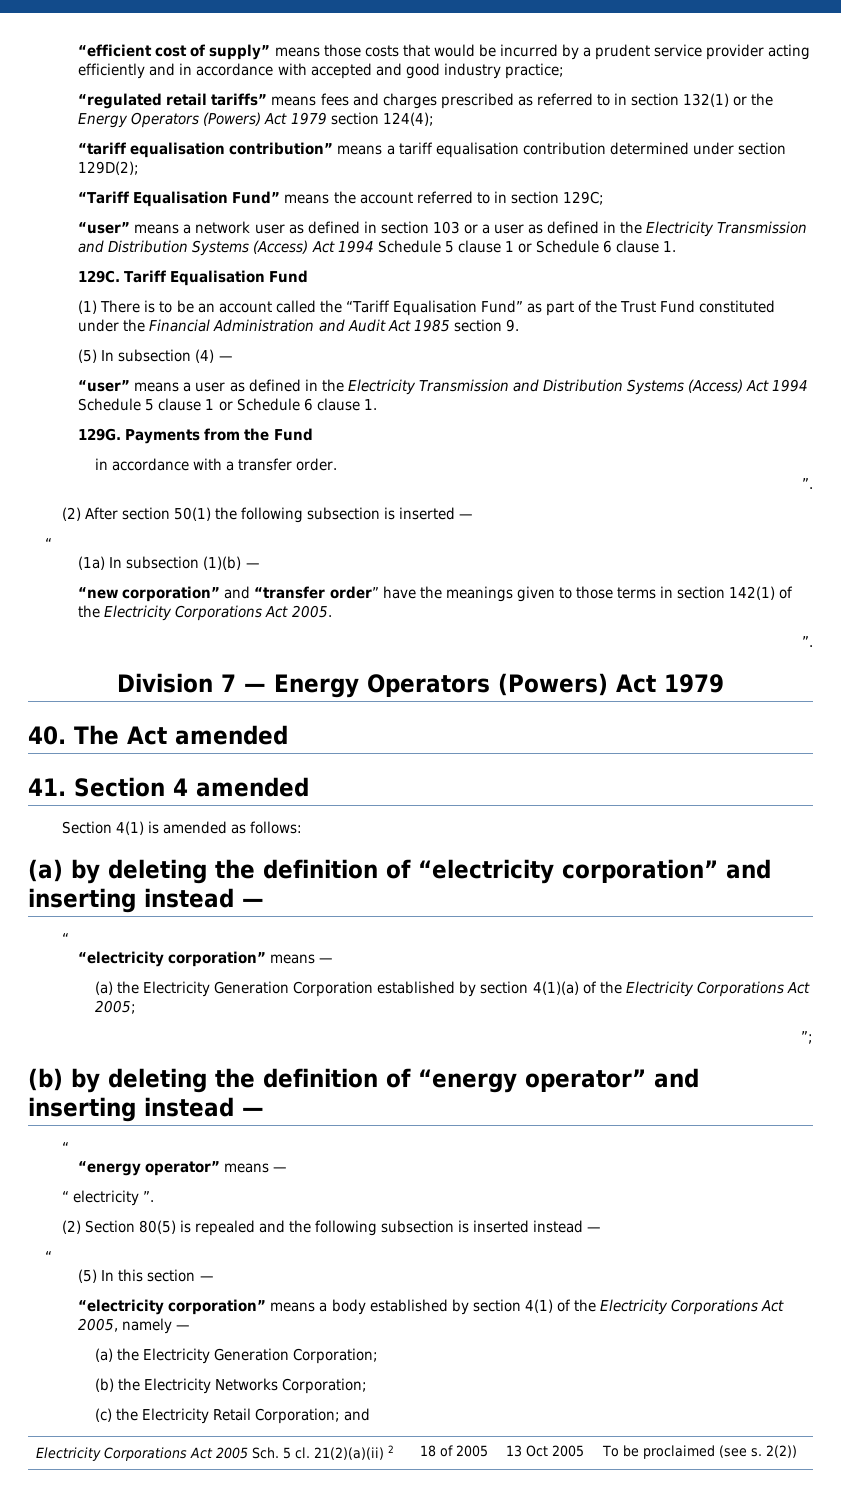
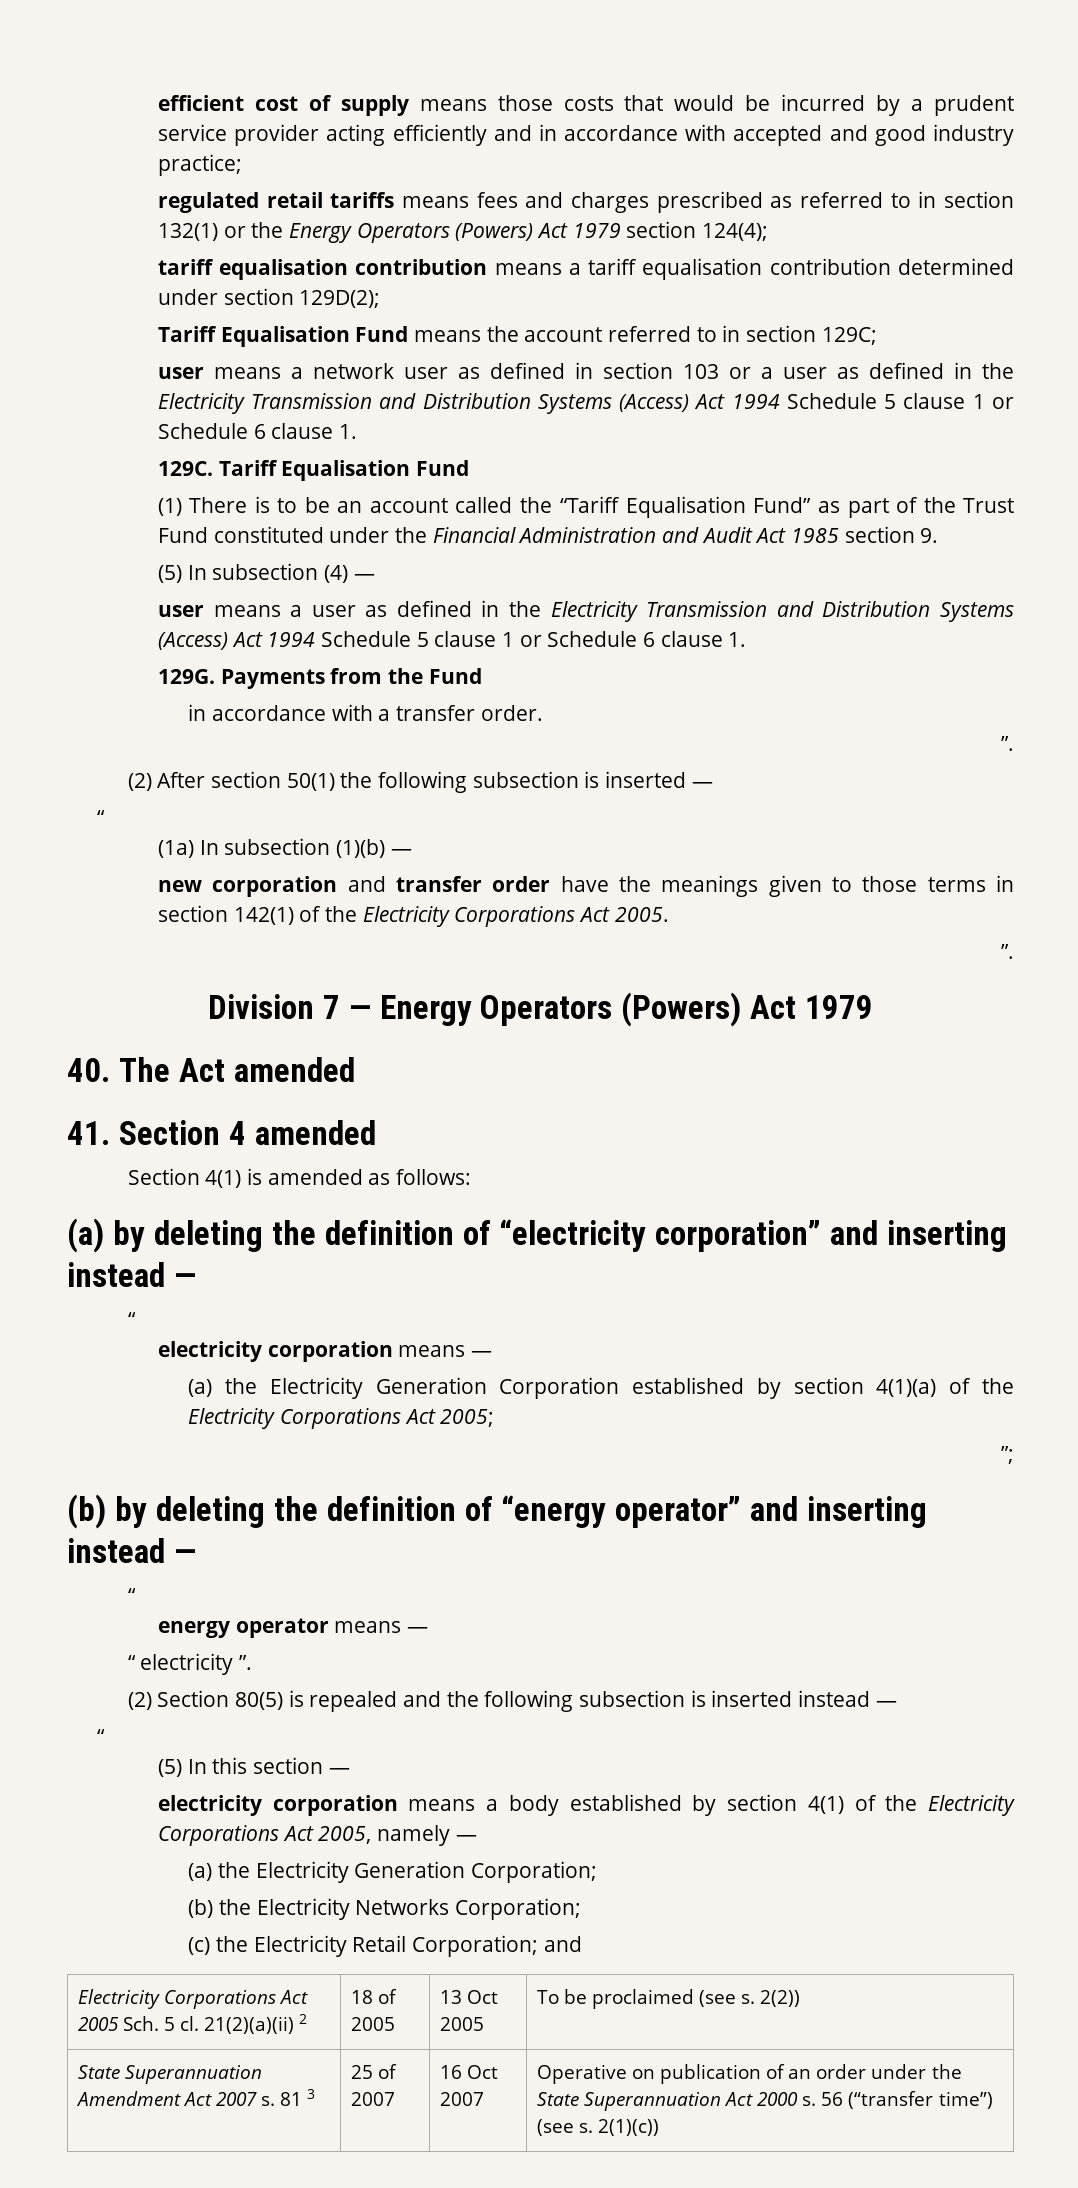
[78,44,153,57] “efficient -> [157,95,244,111] efficient
[209,44,271,60] supply” -> [340,95,409,116] supply
[78,93,268,109] “regulated retail tariffs” -> [157,192,395,213] regulated retail tariffs
[78,142,334,158] “tariff equalisation contribution” -> [157,259,488,280] tariff equalisation contribution
[78,191,281,207] “Tariff Equalisation Fund” -> [157,326,409,347] Tariff Equalisation Fund
[78,222,131,234] “user” -> [157,367,204,379] user
[78,380,131,392] “user” -> [157,605,204,617] user
[78,586,379,602] “new corporation” and “transfer order” -> [157,876,551,897] new corporation and transfer order
[78,951,267,967] “electricity corporation” -> [157,1341,393,1362] electricity corporation
[78,1161,221,1176] “energy operator” -> [157,1618,329,1638] energy operator
[78,1299,267,1315] “electricity corporation” -> [157,1795,398,1816] electricity corporation
(797, 1451) none -> [77,2065,262,2084] [75,2089,316,2106] [350,2064,397,2079] [350,2092,395,2106] [439,2065,498,2079] [439,2092,484,2106] [536,2064,962,2084] [536,2091,993,2111] [536,2119,659,2136] // State Superannuation Amendment Act 2007 s. 81 3 | 25 of 2007 | 16 Oct 2007 | Operative on publication of an order under the State Superannuation Act 2000 s. 56 (“transfer time”) (see s. 2(1)(c))

